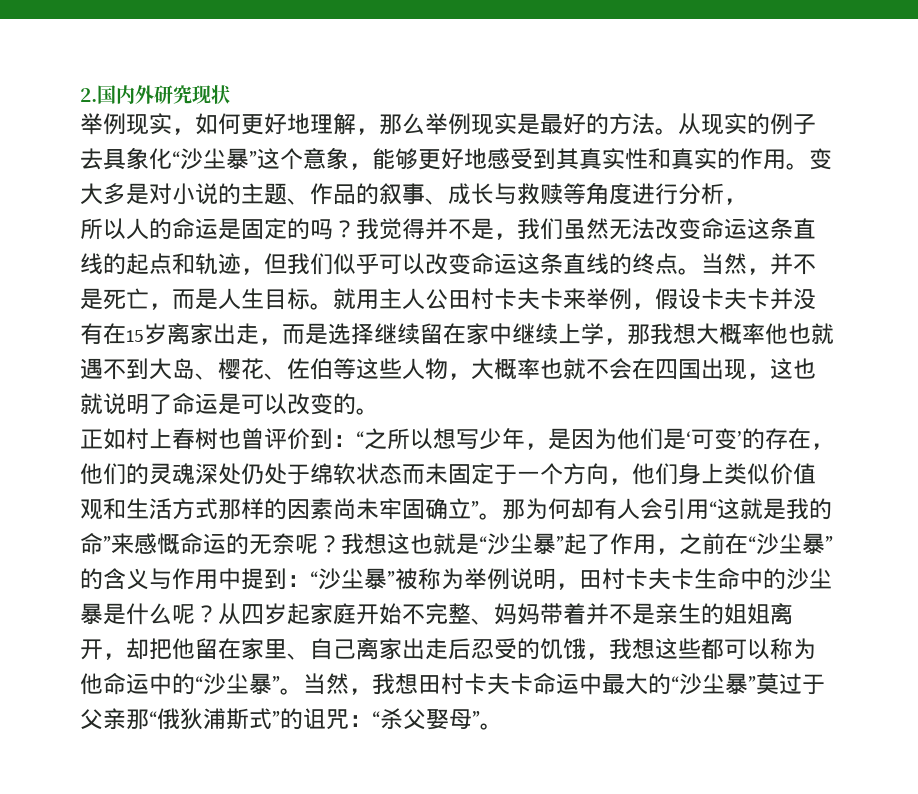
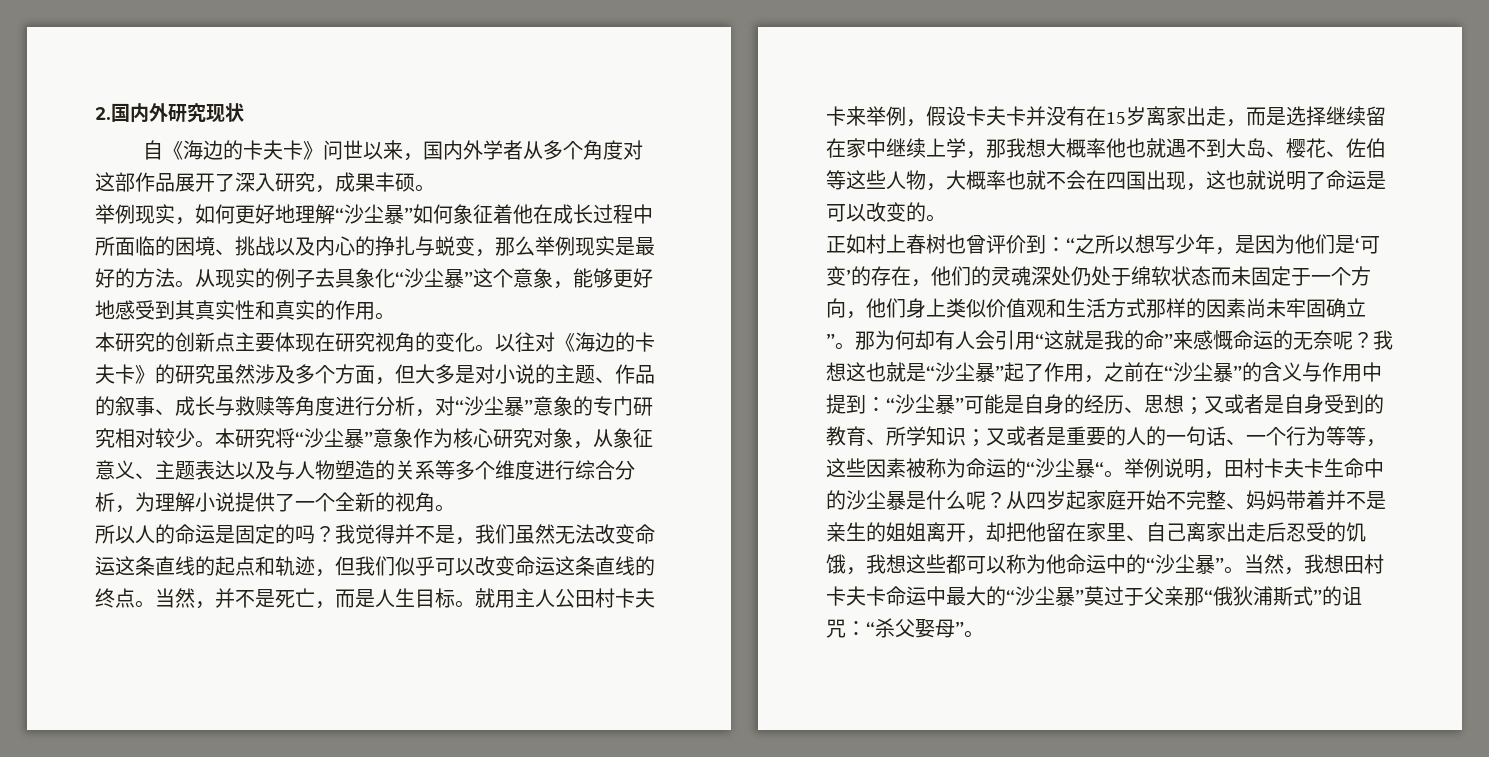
(231, 94) none -> [143,140,644,161] [95,172,435,193] // 自《海边的卡夫卡》问世以来，国内外学者从多个角度对这部作品展开了深入研究，成果丰硕。
(356, 124) none -> [335,204,653,224] [95,236,475,256] “沙尘暴”如何象征着他在成长过程中所面临的困境、挑战以及内心的挣扎与蜕变
[809,148,832,170] 变 -> [95,332,655,352] [95,364,415,385] // 本研究的创新点主要体现在研究视角的变化。以往对《海边的卡夫卡》的研究虽然涉及多个方面，但
(747, 201) none -> [435,396,653,416] [95,428,653,449] [95,460,635,480] [95,492,455,513] 对“沙尘暴”意象的专门研究相对较少。本研究将“沙尘暴”意象作为核心研究对象，从象征意义、主题表达以及与人物塑造的关系等多个维度进行综合分析，为理解小说提供了一个全新的视角。
[395,568,464,590] 被称为 -> [964,394,1384,415] [826,426,1386,447] [826,458,1124,478] 可能是自身的经历、思想；又或者是自身受到的教育、所学知识；又或者是重要的人的一句话、一个行为等等，这些因素被称为命运的“沙尘暴“。

